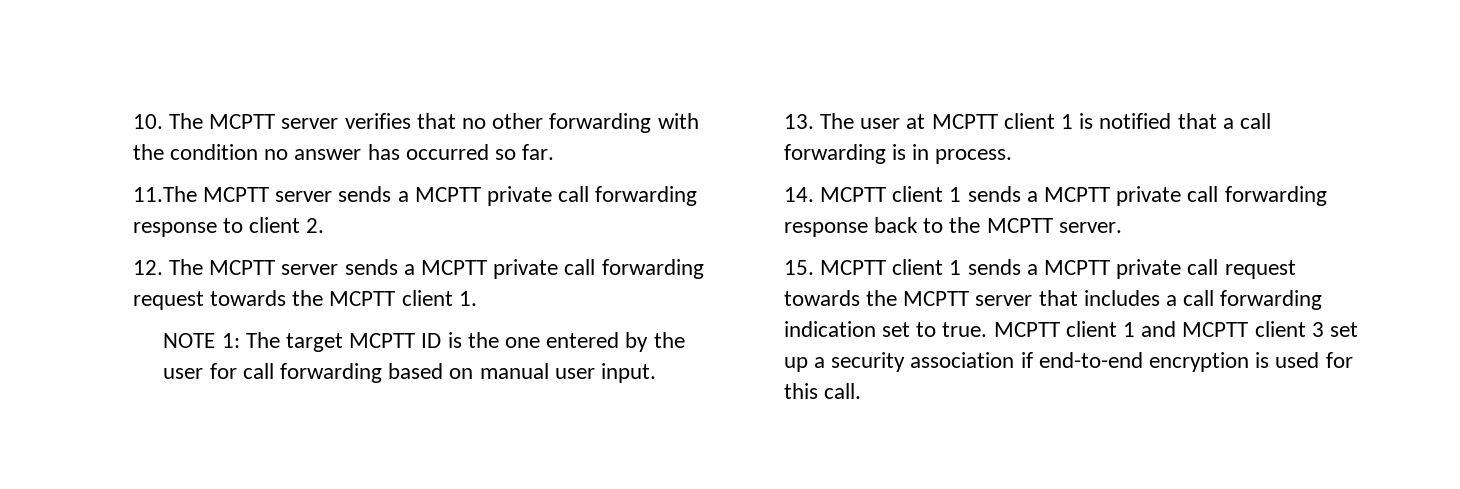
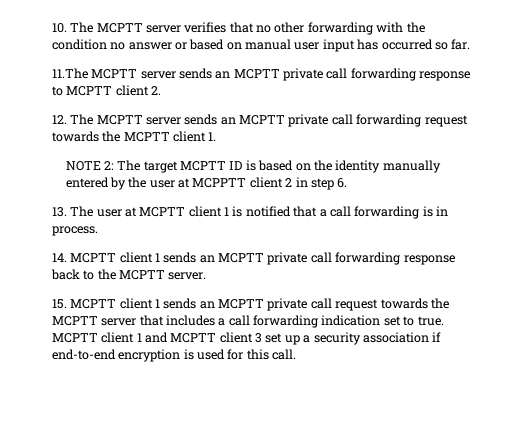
(362, 154) none -> [174,39,355,52] or based on manual user input
[397,191,409,202] a -> [215,71,231,79] an
(243, 225) none -> [66,86,113,96] MCPTT
[403,264,415,275] a -> [220,117,236,125] an
[221,333,240,348] 1: -> [103,161,114,170] 2:
[467,332,685,352] [163,363,657,383] the one entered by the user for call forwarding based on manual user input. -> [258,160,441,173] [65,177,348,190] based on the identity manually entered by the user at MCPPTT client 2 in step 6.
[1026,191,1038,202] a -> [199,255,215,263] an
[1026,264,1038,275] a -> [199,301,215,309] an

